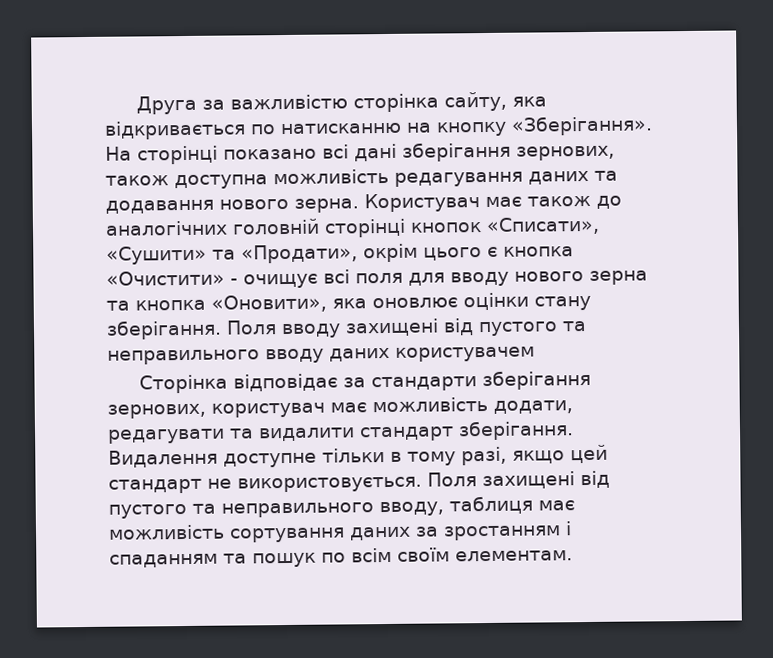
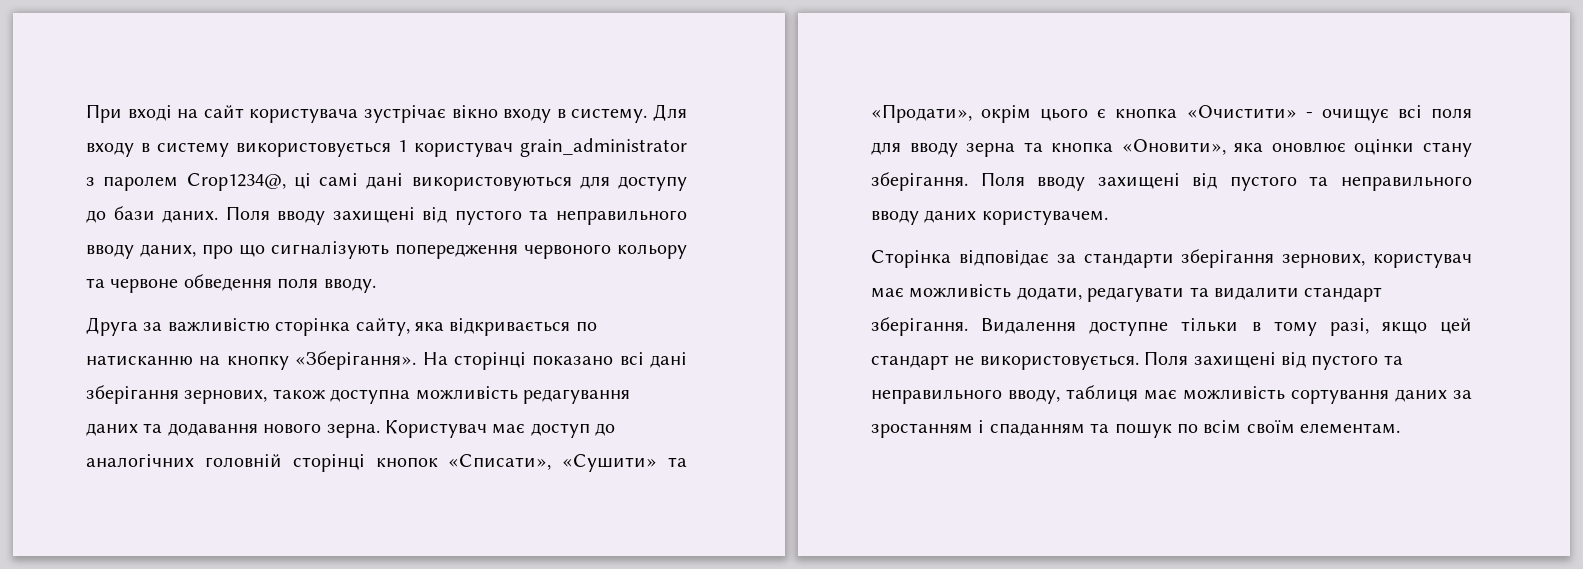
(136, 105) none -> [86,104,688,123] [86,138,687,157] [86,173,687,191] [86,206,687,225] [86,241,687,259] [86,274,376,293] При вході на сайт користувача зустрічає вікно входу в систему. Для входу в систему використовується 1 користувач grain_administrator з паролем Crop1234@, ці самі дані використовуються для доступу до бази даних. Поля вводу захищені від пустого та неправильного вводу даних, про що сигналізують попередження червоного кольору та червоне обведення поля вводу. //
[527,195,591,207] також -> [530,423,590,438] доступ
[514,271,584,282] нового -> (958, 149) none
[395,346,535,362] користувачем -> [981,210,1108,225] користувачем.

